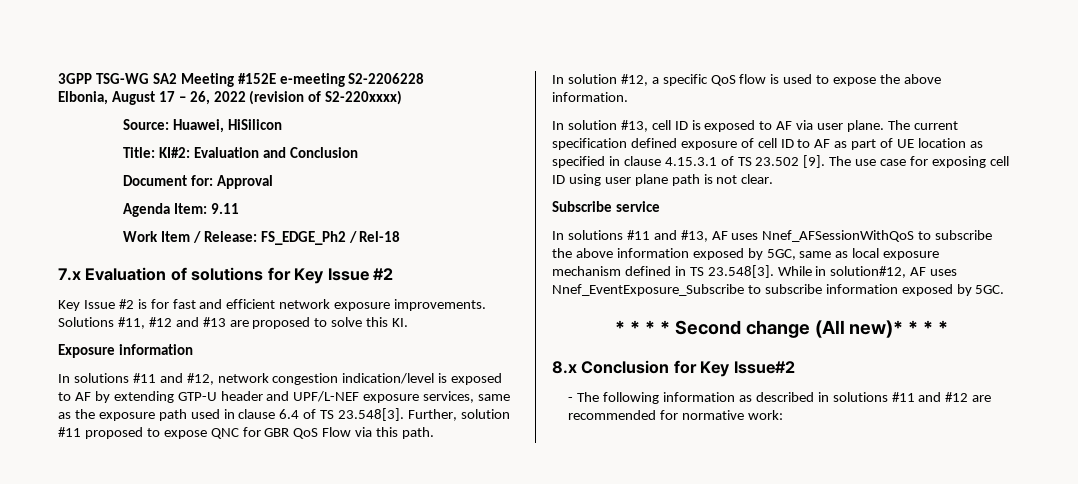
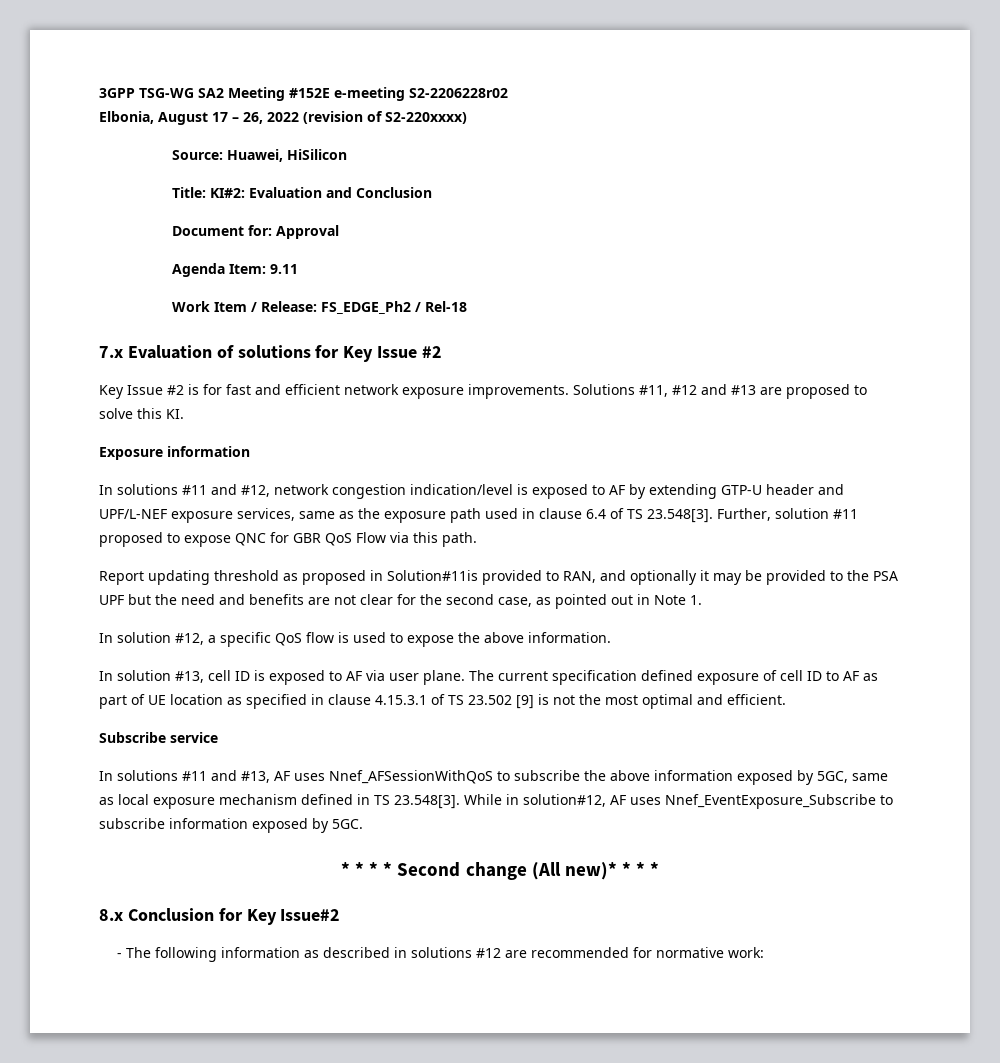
[348,73,425,84] S2-2206228 -> [409,88,508,98] S2-2206228r02
(435, 433) none -> [99,570,898,585] [99,594,702,609] // Report updating threshold as proposed in Solution#11is provided to RAN, and optionally it may be provided to the PSA UPF but the need and benefits are not clear for the second case, as pointed out in Note 1.
[803,155,1009,168] [552,174,774,186] [9]. The use case for exposing cell ID using user plane path is not clear. -> [516,694,786,709] [9] is not the most optimal and efficient.
[891,392,942,402] #11 and -> (473, 952) none

